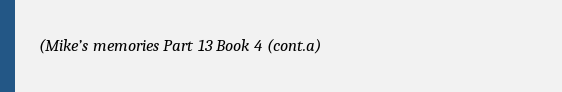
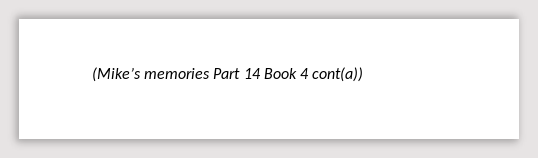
[197,39,213,51] 13 -> [243,68,261,79] 14
[266,38,321,54] (cont.a) -> [312,67,364,82] cont(a))

